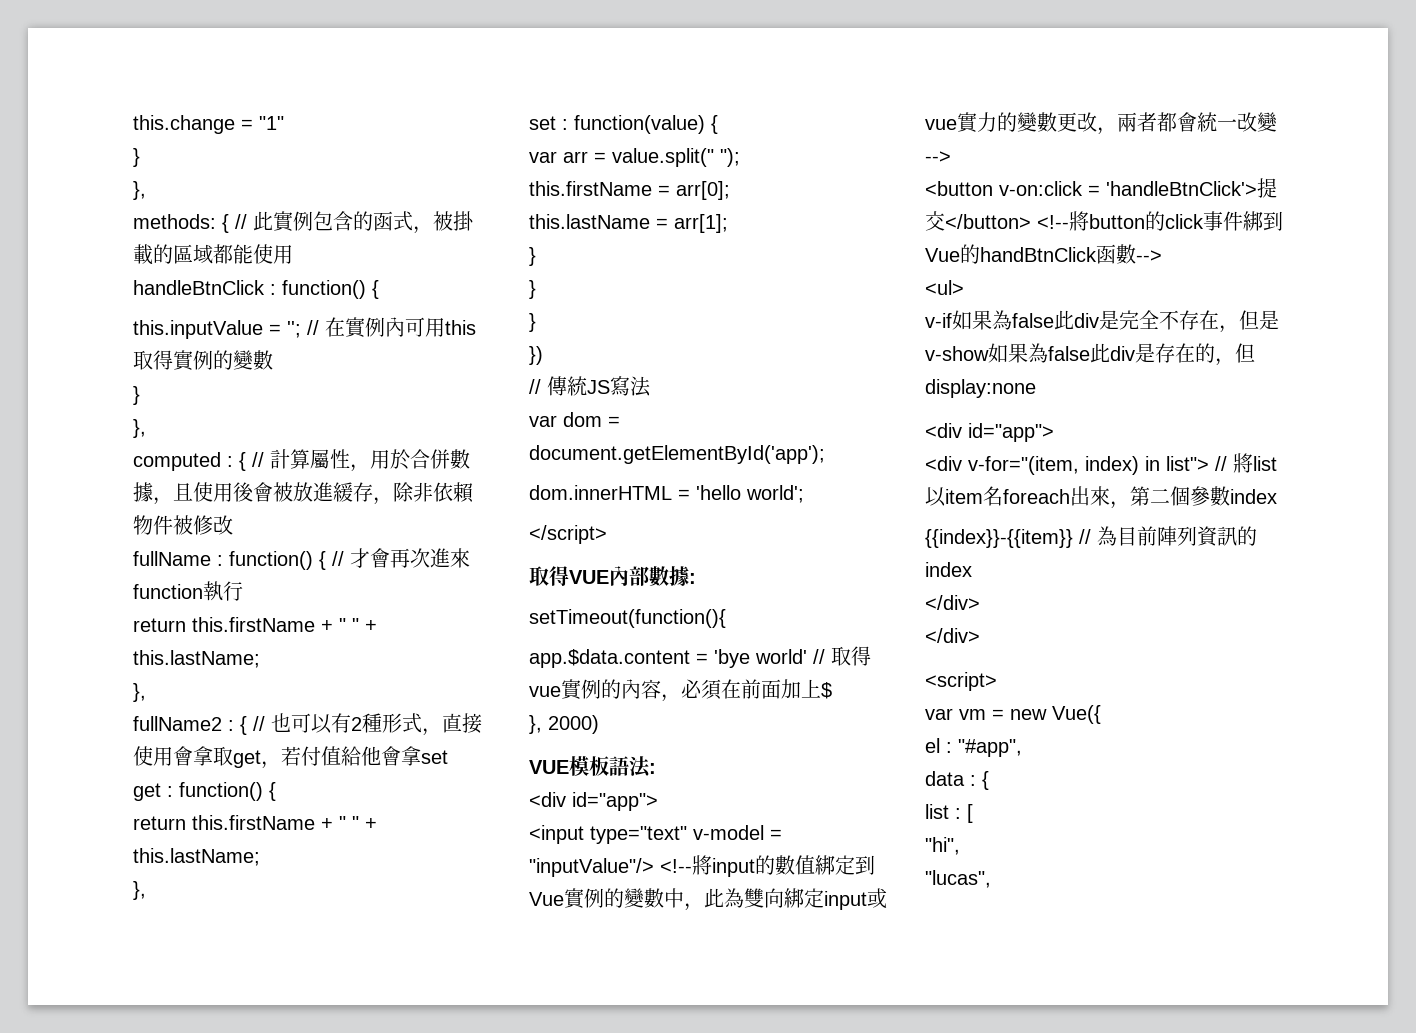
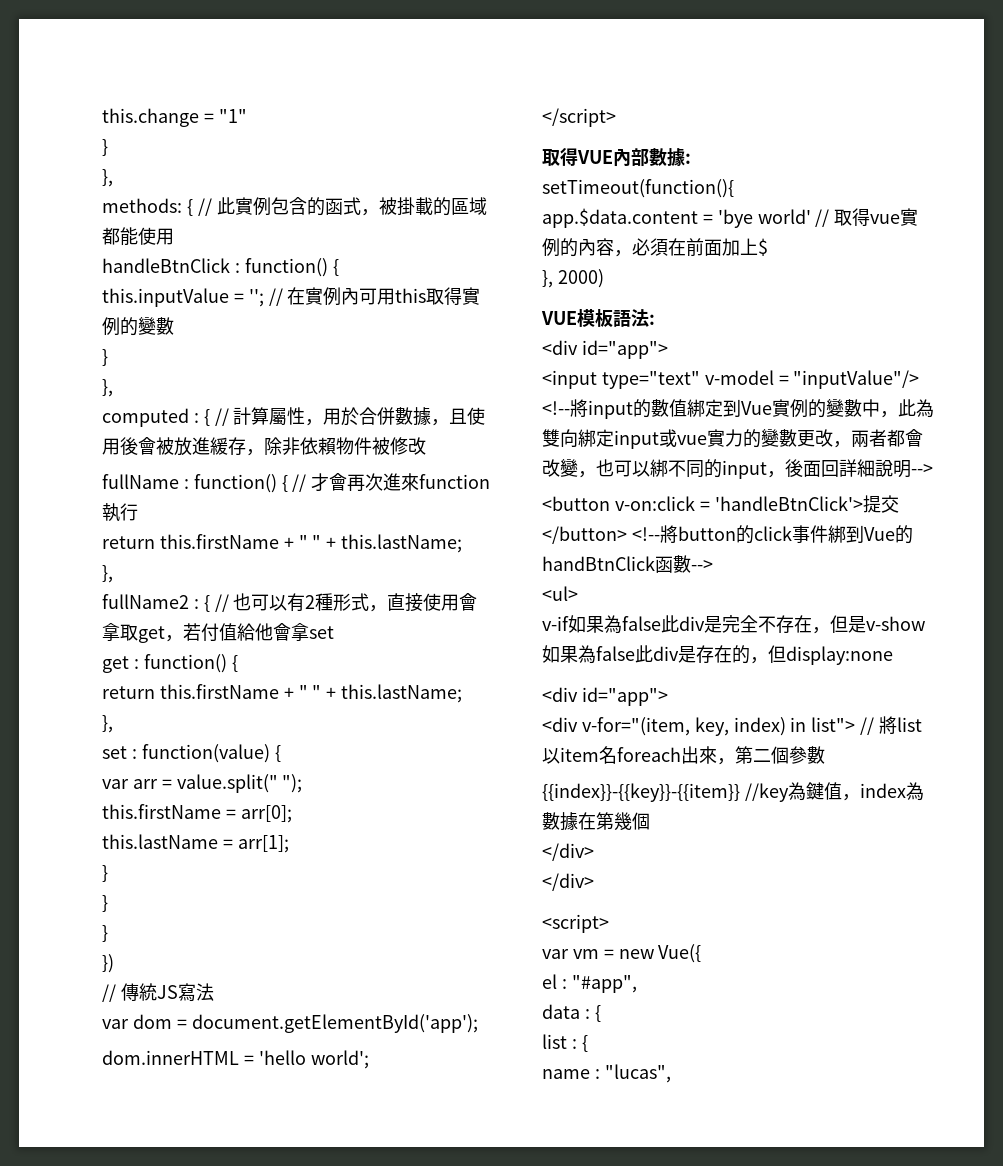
[1197,112,1277,132] 統一改變 -> [542,458,911,479] 改變，也可以綁不同的input，後面回詳細說明
(1079, 465) none -> [694,717,729,736] key,
[1230,489,1277,504] [925,526,1257,548] [925,562,972,577] index // {{index}}-{{item}} // 為目前陣列資訊的index -> [542,782,924,802] [542,812,650,831] // {{index}}-{{key}}-{{item}} //key為鍵值，index為數據在第幾個
[967,804,973,823] [925,837,960,855] [ // "hi", // -> [581,1035,588,1052] [542,1069,600,1079] { // name :

